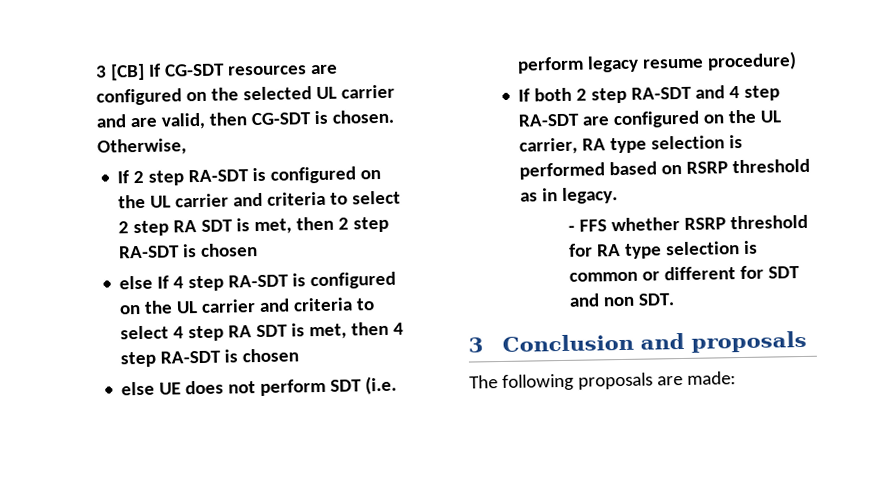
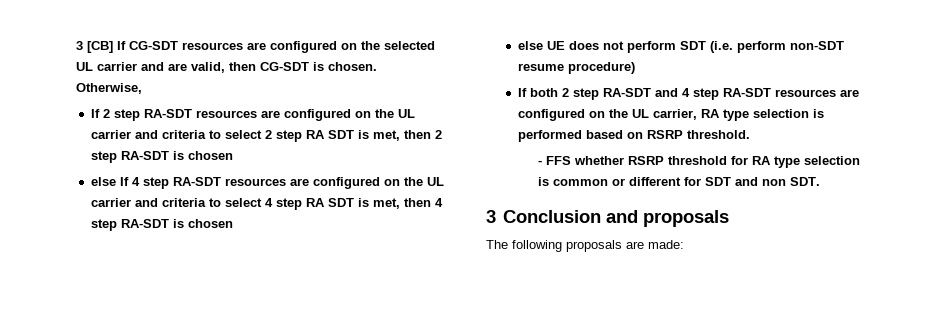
[252,167,267,182] is -> [195,110,280,118] resources are
[292,273,307,287] is -> [224,178,309,186] resources are
[587,55,640,73] legacy -> [789,41,844,50] non-SDT
(581, 120) none -> [774,89,836,97] resources
[732,158,811,174] [520,187,619,204] threshold as in legacy. -> [686,130,750,139] threshold.

